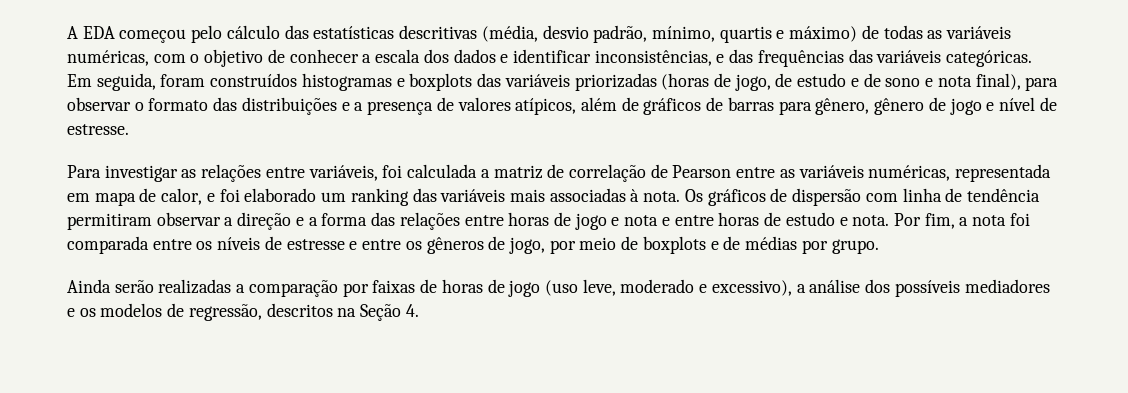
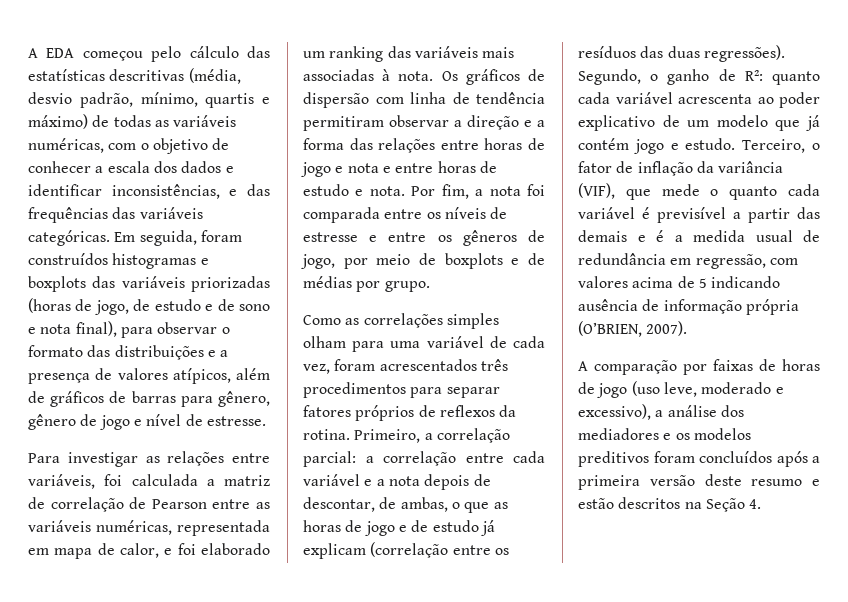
[67,279,246,294] Ainda serão realizadas a -> [303,313,499,329] [303,336,545,352] [303,359,508,374] [303,382,500,398] [303,405,517,421] [303,428,510,443] [303,451,545,467] [303,474,491,490] [303,497,508,513] [303,520,495,536] [303,542,509,559] [578,45,785,62] [578,69,820,85] [578,92,820,108] [578,115,820,131] [578,138,820,154] [578,161,784,176] [578,183,820,200] [578,207,820,223] [578,230,820,242] [578,253,798,269] [578,276,781,288] [578,299,799,315] [578,321,688,337] [578,361,588,371] Como as correlações simples olham para uma variável de cada vez, foram acrescentados três procedimentos para separar fatores próprios de reflexos da rotina. Primeiro, a correlação parcial: a correlação entre cada variável e a nota depois de descontar, de ambas, o que as horas de jogo e de estudo já explicam (correlação entre os resíduos das duas regressões). Segundo, o ganho de R²: quanto cada variável acrescenta ao poder explicativo de um modelo que já contém jogo e estudo. Terceiro, o fator de inflação da variância (VIF), que mede o quanto cada variável é previsível a partir das demais e é a medida usual de redundância em regressão, com valores acima de 5 indicando ausência de informação própria (O’BRIEN, 2007). // A
[894,280,960,297] possíveis -> (744, 411) none
[167,303,262,321] de regressão, -> [578,451,820,467] [578,474,820,490] [578,498,614,509] preditivos foram concluídos após a primeira versão deste resumo e estão

